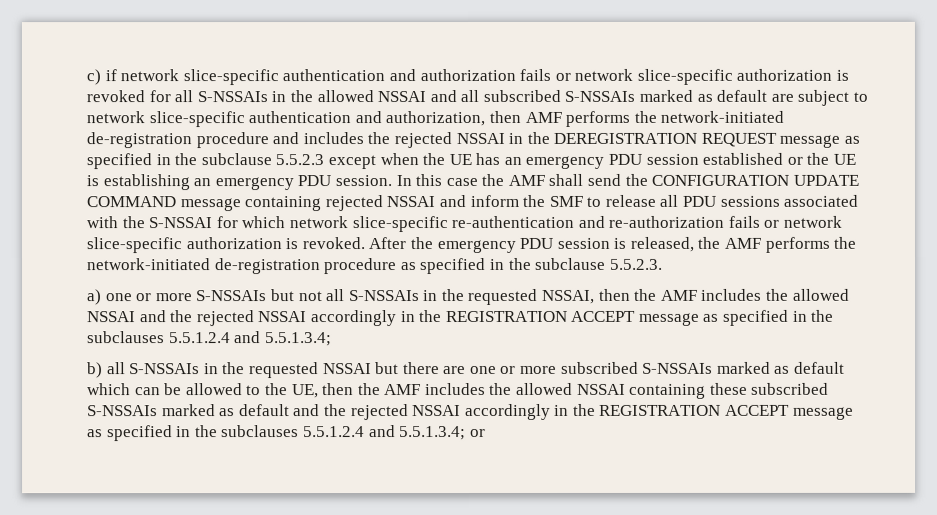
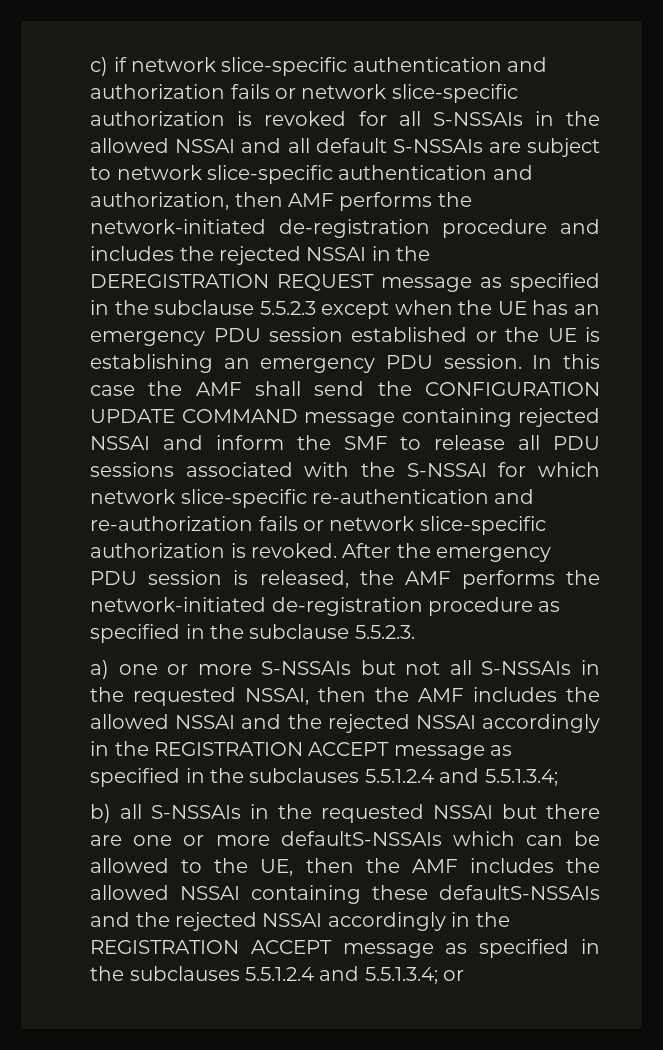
[482,89,768,102] subscribed S-NSSAIs marked as default -> [315,138,483,153] default S-NSSAIs
[560,361,846,374] subscribed S-NSSAIs marked as default -> [280,831,442,846] defaultS-NSSAIs
[751,382,830,395] [86,404,290,417] subscribed S-NSSAIs marked as default -> [439,885,600,900] defaultS-NSSAIs

